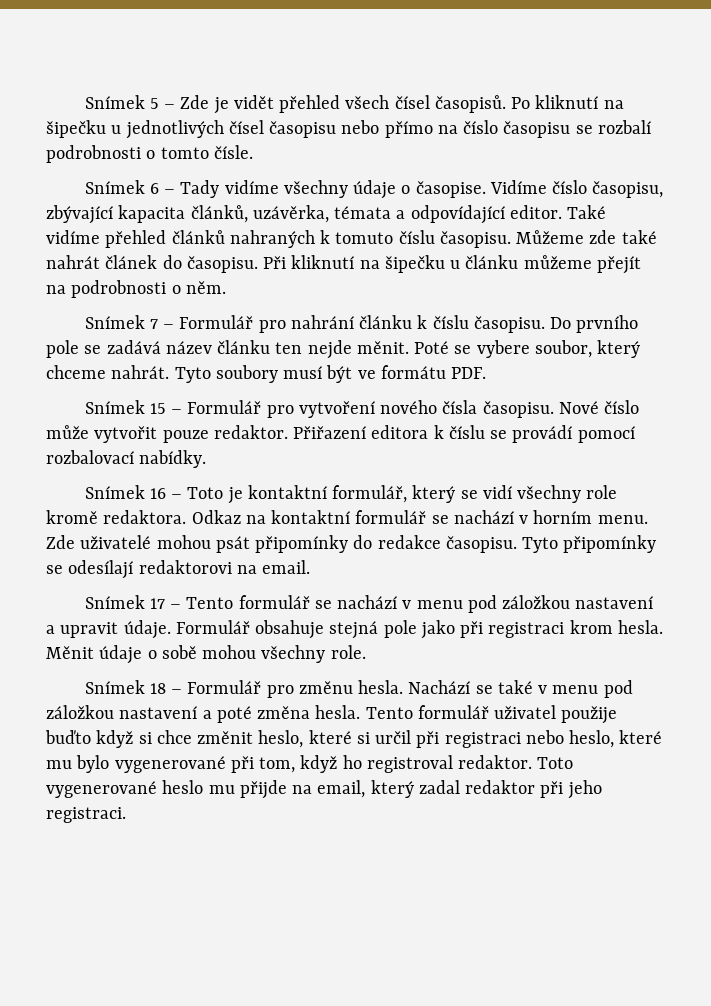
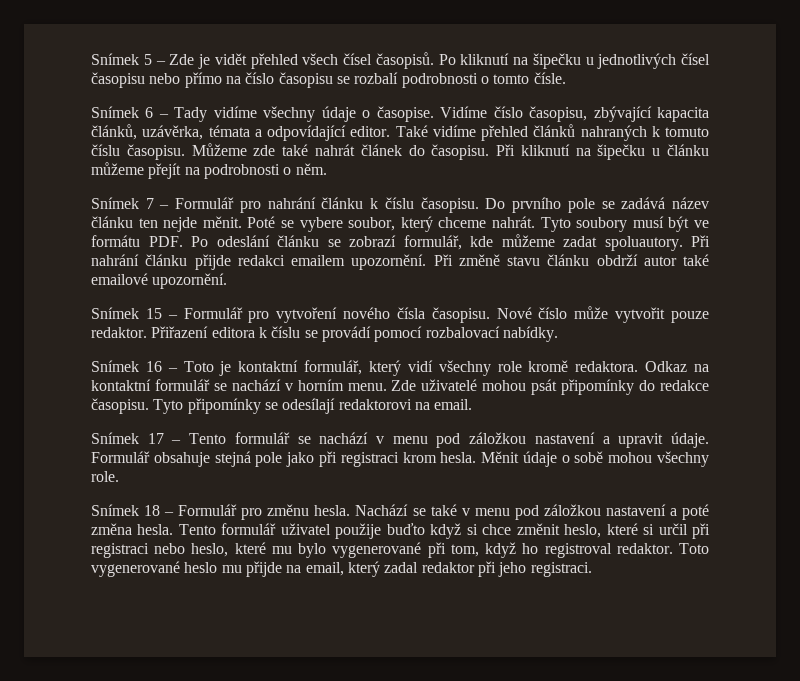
(487, 373) none -> [191,234,710,251] [91,254,709,270] [91,273,228,289] Po odeslání článku se zobrazí formulář, kde můžeme zadat spoluautory. Při nahrání článku přijde redakci emailem upozornění. Při změně stavu článku obdrží autor také emailové upozornění.
[460,490,478,499] se -> (401, 368) none

